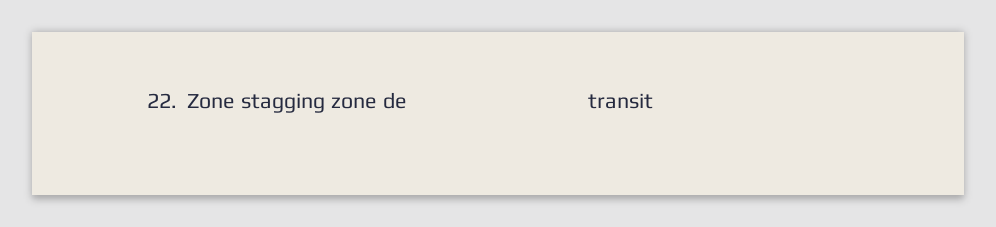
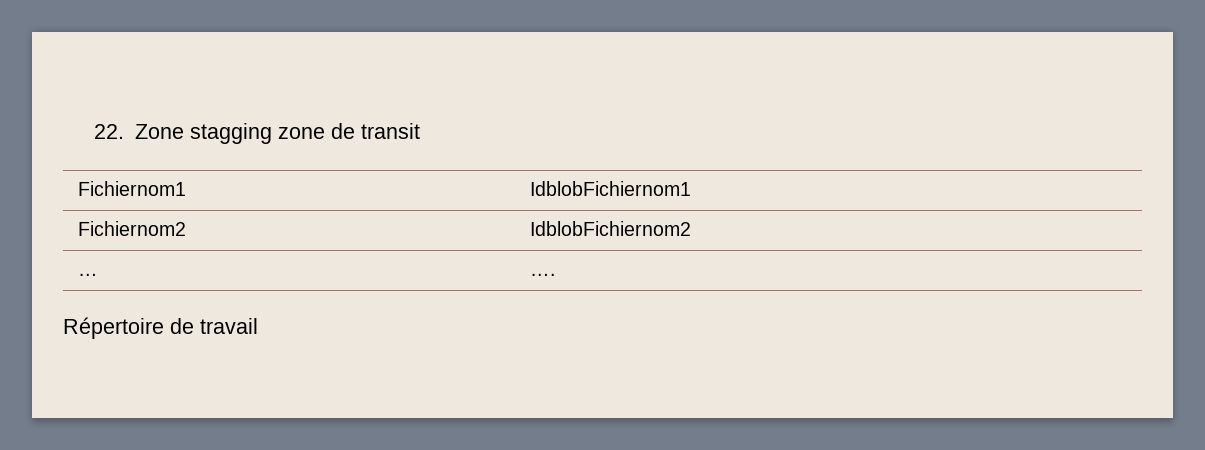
(654, 101) none -> [77,181,186,196] [529,181,691,196] [77,221,186,236] [529,221,691,236] [77,273,98,276] [529,273,555,276] [63,317,258,339] // Fichiernom1 | IdblobFichiernom1 // Fichiernom2 | IdblobFichiernom2 // … | …. // Répertoire de travail

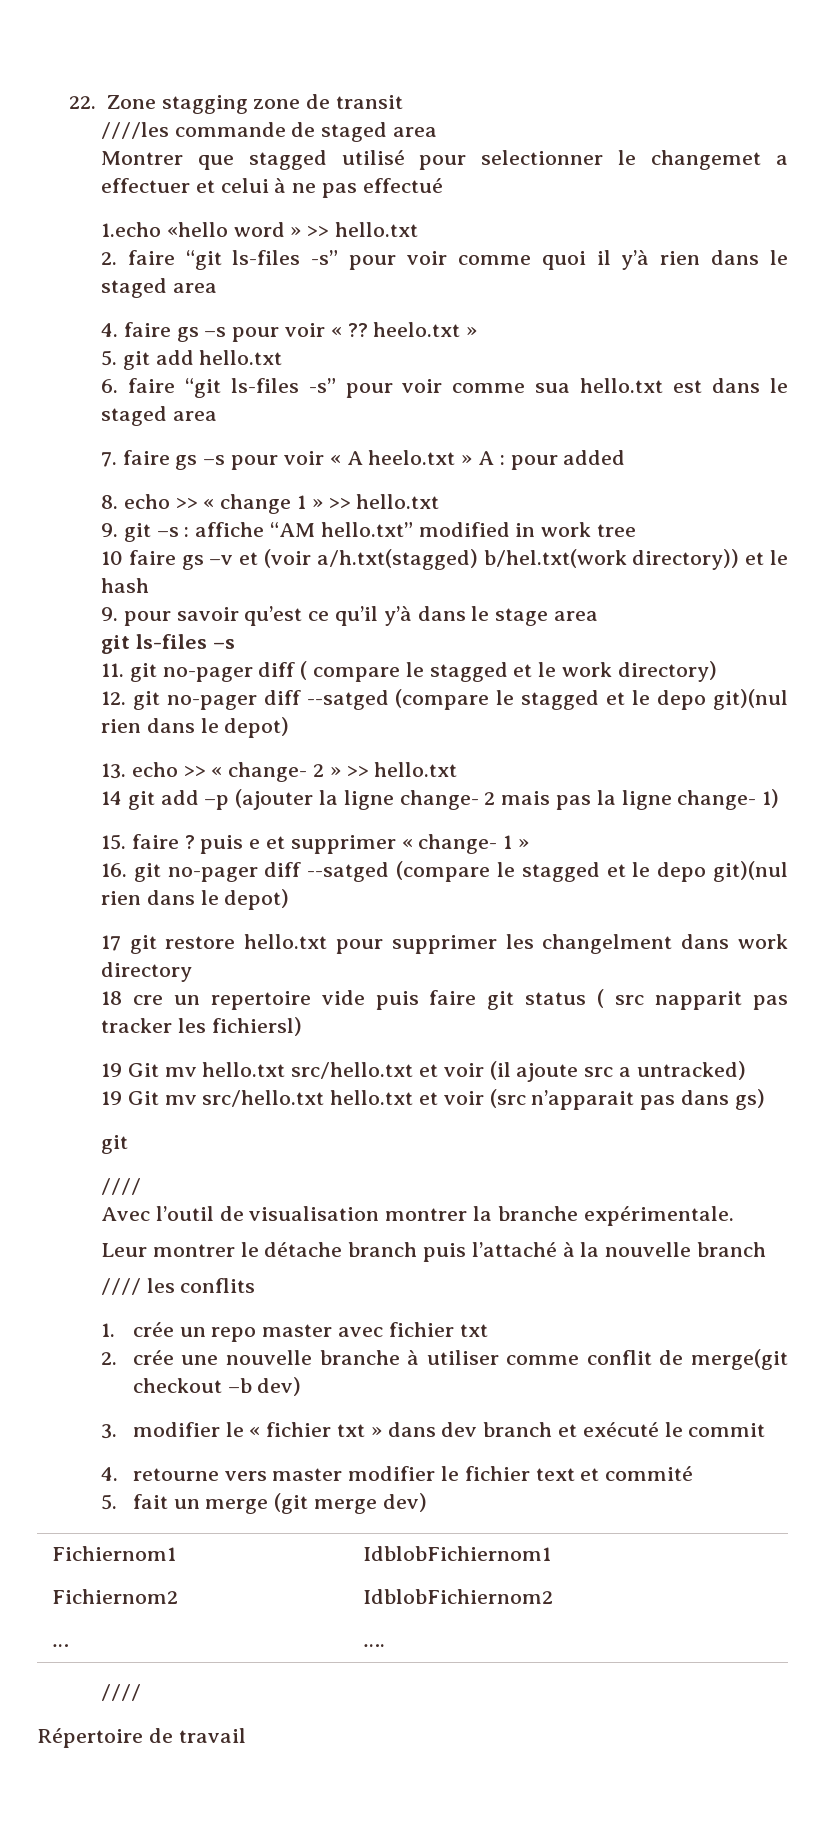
(420, 131) none -> [100,122,438,142] [100,150,788,170] [100,178,443,198] [100,222,418,237] [100,250,788,270] [100,278,217,298] [100,322,478,342] [100,350,283,370] [100,378,789,398] [100,406,217,426] [100,450,626,470] [100,494,440,514] [100,522,636,542] [100,549,788,570] [100,578,149,593] [100,606,598,626] [100,634,235,654] [100,661,717,682] [100,689,788,710] [100,717,290,738] [100,762,458,782] [100,789,780,810] [100,834,529,854] [100,861,789,882] [100,889,290,910] [100,934,788,954] [100,962,192,982] [100,989,789,1010] [100,1017,302,1036] [100,1061,746,1082] [100,1089,765,1110] [100,1135,128,1154] [100,1178,141,1195] [100,1206,734,1226] [100,1242,766,1262] [100,1278,256,1295] [100,1322,488,1342] [100,1349,788,1370] [132,1377,302,1396] [100,1422,766,1439] [100,1466,694,1481] [100,1493,427,1514] // ////les commande de staged area // Montrer que stagged utilisé pour selectionner le changemet a effectuer et celui à ne pas effectué // 1.echo «hello word » >> hello.txt // 2. faire “git ls-files -s” pour voir comme quoi il y’à rien dans le staged area // 4. faire gs –s pour voir « ?? heelo.txt » // 5. git add hello.txt // 6. faire “git ls-files -s” pour voir comme sua hello.txt est dans le staged area // 7. faire gs –s pour voir « A heelo.txt » A : pour added // 8. echo >> « change 1 » >> hello.txt // 9. git –s : affiche “AM hello.txt” modified in work tree // 10 faire gs –v et (voir a/h.txt(stagged) b/hel.txt(work directory)) et le hash // 9. pour savoir qu’est ce qu’il y’à dans le stage area // git ls-files –s // 11. git no-pager diff ( compare le stagged et le work directory) // 12. git no-pager diff --satged (compare le stagged et le depo git)(nul rien dans le depot) // 13. echo >> « change- 2 » >> hello.txt // 14 git add –p (ajouter la ligne change- 2 mais pas la ligne change- 1) // 15. faire ? puis e et supprimer « change- 1 » // 16. git no-pager diff --satged (compare le stagged et le depo git)(nul rien dans le depot) // 17 git restore hello.txt pour supprimer les changelment dans work directory // 18 cre un repertoire vide puis faire git status ( src napparit pas tracker les fichiersl) // 19 Git mv hello.txt src/hello.txt et voir (il ajoute src a untracked) // 19 Git mv src/hello.txt hello.txt et voir (src n’apparait pas dans gs) // git // //// // Avec l’outil de visualisation montrer la branche expérimentale. // Leur montrer le détache branch puis l’attaché à la nouvelle branch // //// les conflits // 1. crée un repo master avec fichier txt // 2. crée une nouvelle branche à utiliser comme conflit de merge(git checkout –b dev) // 3. modifier le « fichier txt » dans dev branch et exécuté le commit // 4. retourne vers master modifier le fichier text et commité // 5. fait un merge (git merge dev)
(555, 274) none -> [100,1684,141,1701] // ////

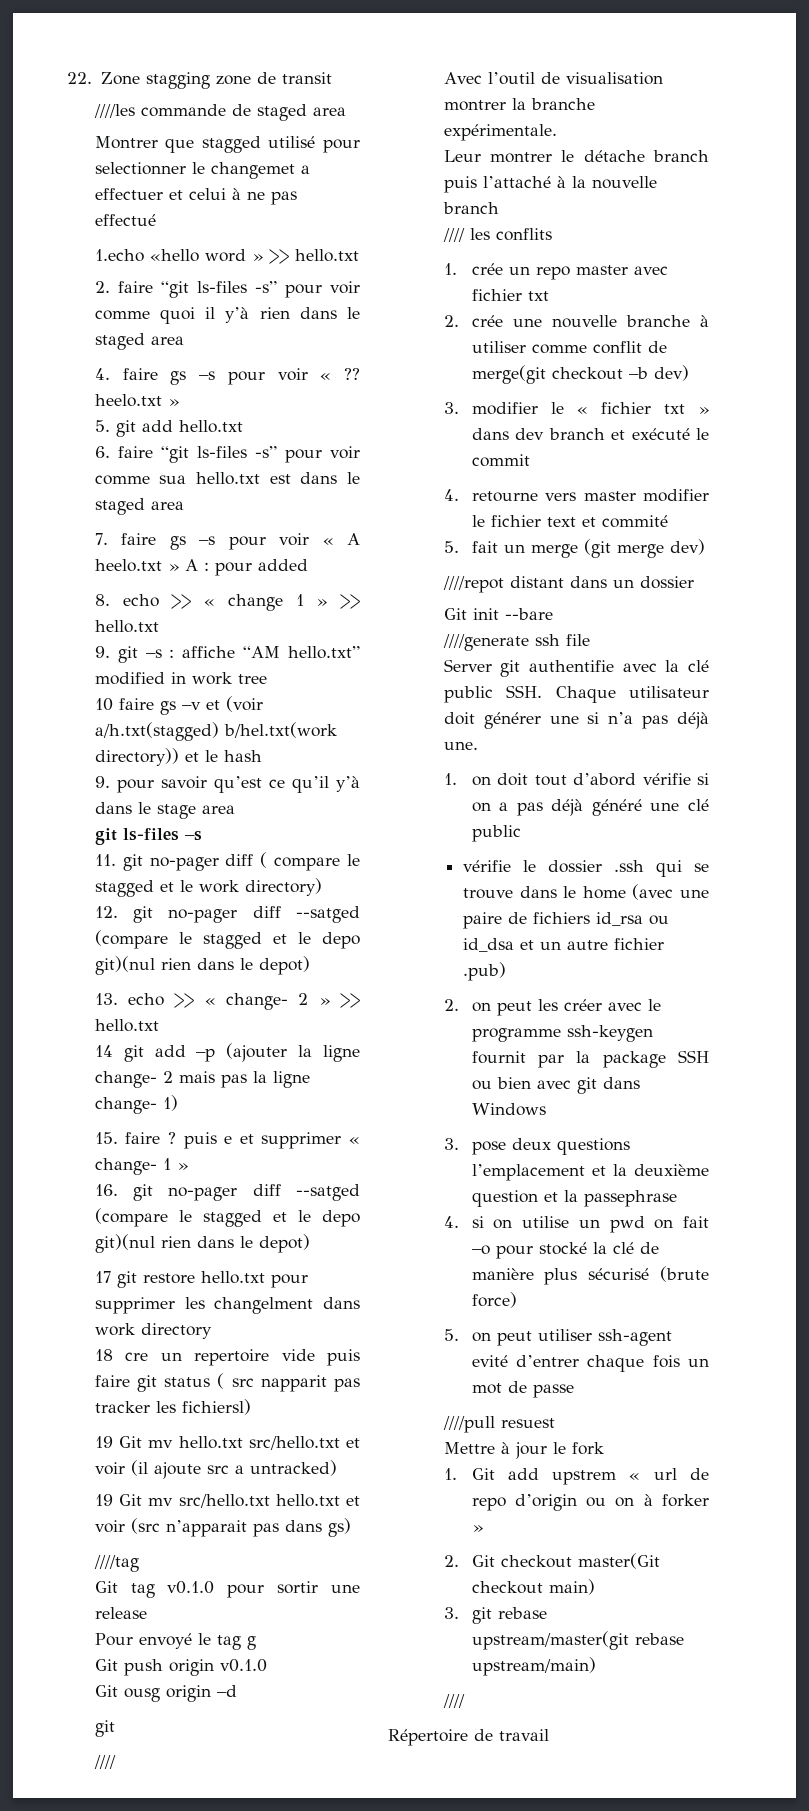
(765, 1099) none -> [93,1555,139,1572] [94,1581,360,1598] [94,1607,147,1619] [94,1633,256,1650] [94,1659,267,1676] [94,1685,237,1702] // ////tag // Git tag v0.1.0 pour sortir une release // Pour envoyé le tag g // Git push origin v0.1.0 // Git ousg origin –d
[51,1546,176,1561] [362,1546,551,1561] [51,1589,178,1604] [362,1589,553,1604] [51,1644,69,1647] [362,1644,385,1647] // Fichiernom1 | IdblobFichiernom1 // Fichiernom2 | IdblobFichiernom2 // … | …. -> [442,576,694,593] [443,608,553,620] [442,634,590,651] [443,659,709,677] [443,685,709,703] [443,712,709,729] [443,741,478,750] [443,773,709,786] [471,799,709,816] [471,825,521,842] [463,860,709,877] [463,884,709,900] [463,912,670,929] [463,938,665,952] [463,962,507,981] [443,999,661,1016] [471,1025,653,1042] [471,1050,709,1068] [471,1077,640,1094] [471,1103,546,1116] [443,1138,630,1155] [471,1164,709,1181] [471,1190,677,1207] [443,1216,709,1233] [471,1242,659,1259] [471,1266,709,1285] [471,1292,517,1308] [443,1329,672,1346] [471,1355,709,1372] [471,1381,574,1398] [442,1416,555,1433] [443,1442,604,1459] [443,1468,709,1485] [471,1494,709,1511] [471,1525,483,1532] [443,1553,660,1569] [471,1579,595,1595] [443,1607,547,1624] [471,1631,684,1650] [471,1657,596,1676] // ////repot distant dans un dossier // Git init --bare // ////generate ssh file // Server git authentifie avec la clé public SSH. Chaque utilisateur doit générer une si n’a pas déjà une. // 1. on doit tout d’abord vérifie si on a pas déjà généré une clé public // vérifie le dossier .ssh qui se trouve dans le home (avec une paire de fichiers id_rsa ou id_dsa et un autre fichier .pub) // 2. on peut les créer avec le programme ssh-keygen fournit par la package SSH ou bien avec git dans Windows // 3. pose deux questions l’emplacement et la deuxième question et la passephrase // 4. si on utilise un pwd on fait –o pour stocké la clé de manière plus sécurisé (brute force) // 5. on peut utiliser ssh-agent evité d’entrer chaque fois un mot de passe // ////pull resuest // Mettre à jour le fork // 1. Git add upstrem « url de repo d’origin ou on à forker » // 2. Git checkout master(Git checkout main) // 3. git rebase upstream/master(git rebase upstream/main)

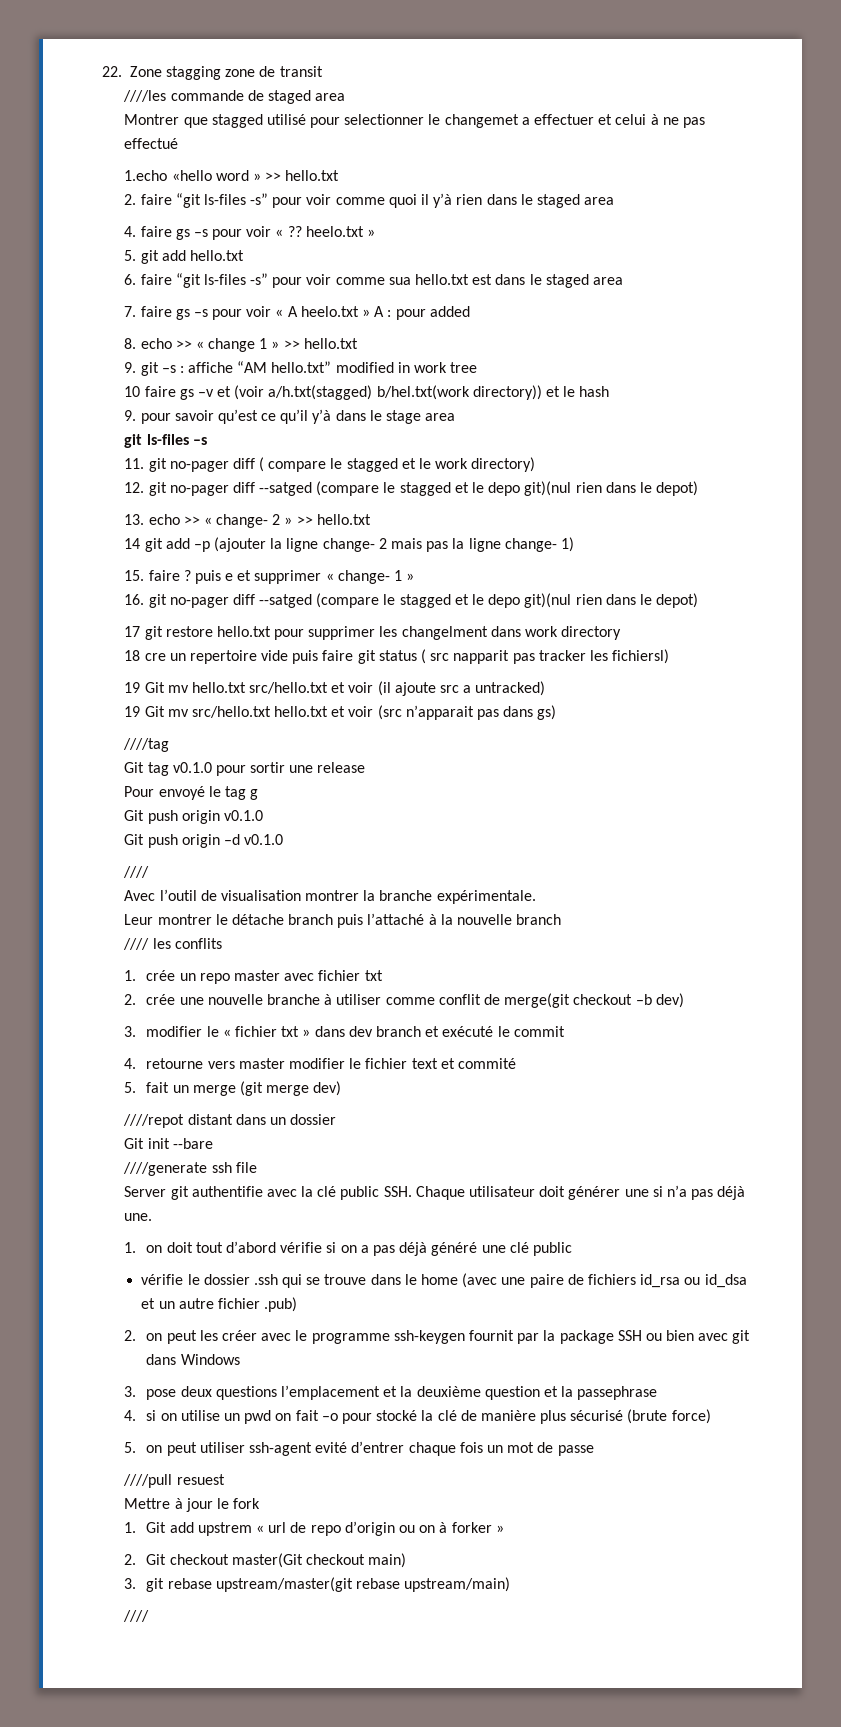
[123,1688,160,1702] ousg -> [147,834,178,848] push
[94,1720,115,1737] // git -> [244,834,284,845] v0.1.0
[388,1729,549,1746] // Répertoire de travail -> (150, 1616) none

